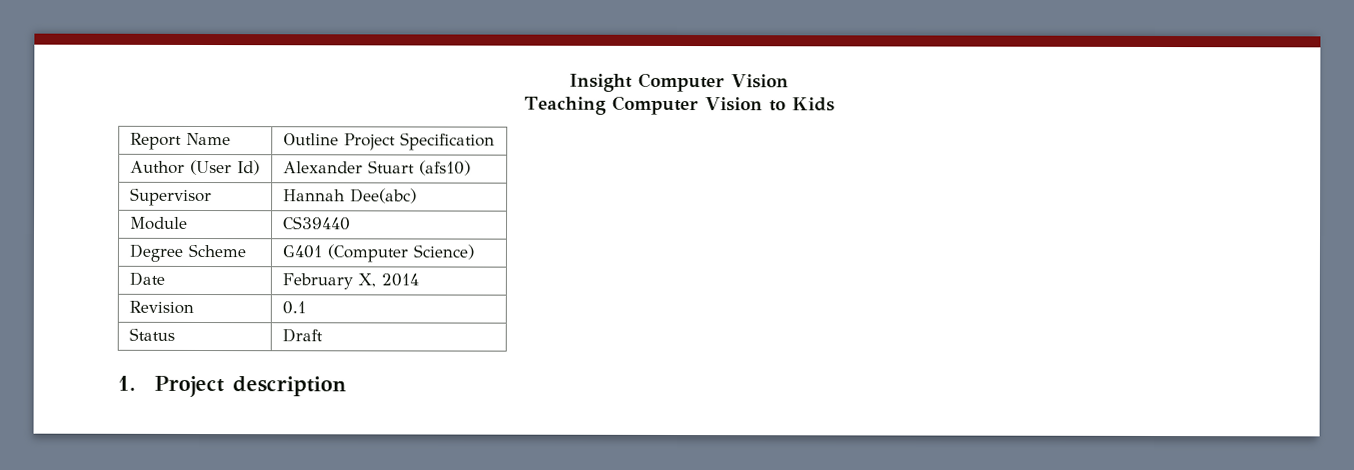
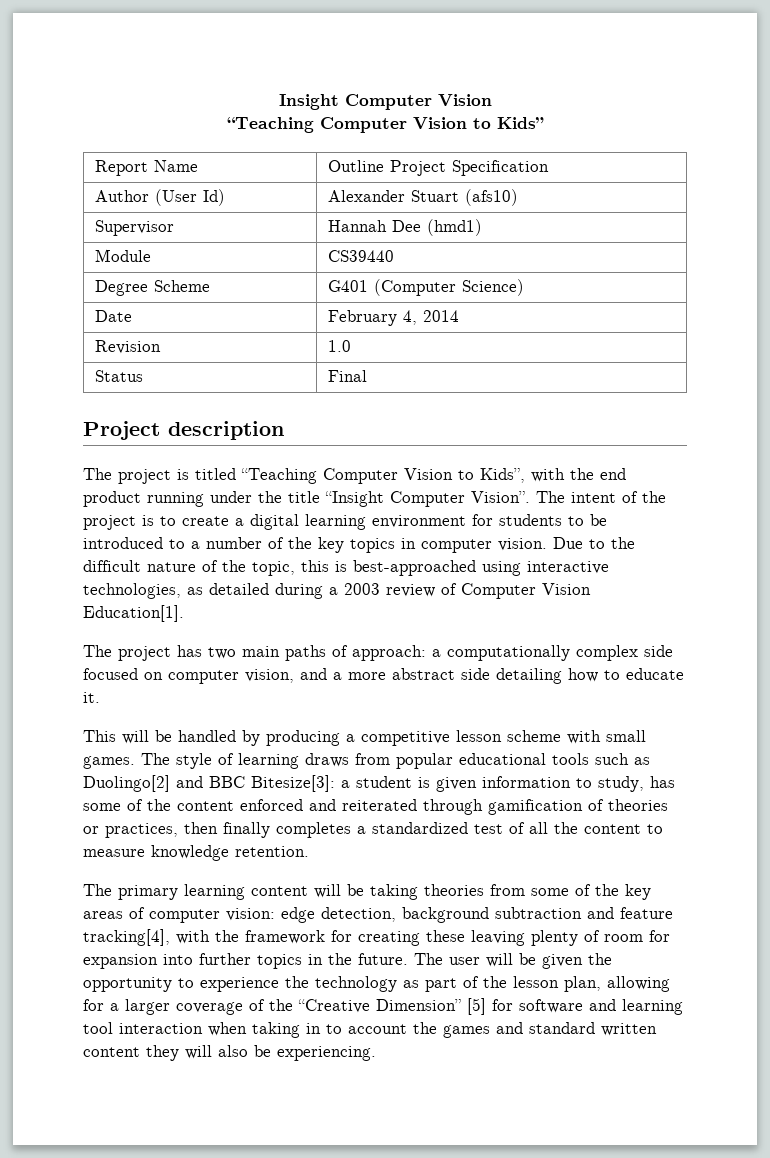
[523,95,835,116] Teaching Computer Vision to Kids -> [226,117,544,133] “Teaching Computer Vision to Kids”
[349,188,417,204] Dee(abc) -> [392,219,483,236] Dee (hmd1)
[357,273,376,288] X, -> [403,310,418,325] 4,
[281,301,306,315] 0.1 -> [328,340,352,352] 1.0
[281,328,323,343] [117,375,136,391] Draft // 1. -> [328,370,368,382] Final //
(348, 386) none -> [83,468,626,484] [83,491,666,507] [83,514,607,530] [83,537,635,553] [83,560,609,576] [83,583,591,599] [83,605,184,622] [83,645,673,661] [83,668,684,684] [83,692,100,703] [83,730,646,746] [83,753,650,769] [83,775,675,792] [83,799,668,815] [83,822,663,838] [83,845,309,861] [83,884,651,900] [83,907,673,923] [83,929,670,946] [83,953,612,969] [83,976,670,992] [83,998,683,1015] [83,1022,657,1038] [83,1045,376,1061] // The project is titled “Teaching Computer Vision to Kids”, with the end product running under the title “Insight Computer Vision”. The intent of the project is to create a digital learning environment for students to be introduced to a number of the key topics in computer vision. Due to the difficult nature of the topic, this is best-approached using interactive technologies, as detailed during a 2003 review of Computer Vision Education[1]. // The project has two main paths of approach: a computationally complex side focused on computer vision, and a more abstract side detailing how to educate it. // This will be handled by producing a competitive lesson scheme with small games. The style of learning draws from popular educational tools such as Duolingo[2] and BBC Bitesize[3]: a student is given information to study, has some of the content enforced and reiterated through gamification of theories or practices, then finally completes a standardized test of all the content to measure knowledge retention. // The primary learning content will be taking theories from some of the key areas of computer vision: edge detection, background subtraction and feature tracking[4], with the framework for creating these leaving plenty of room for expansion into further topics in the future. The user will be given the opportunity to experience the technology as part of the lesson plan, allowing for a larger coverage of the “Creative Dimension” [5] for software and learning tool interaction when taking in to account the games and standard written content they will also be experiencing.

